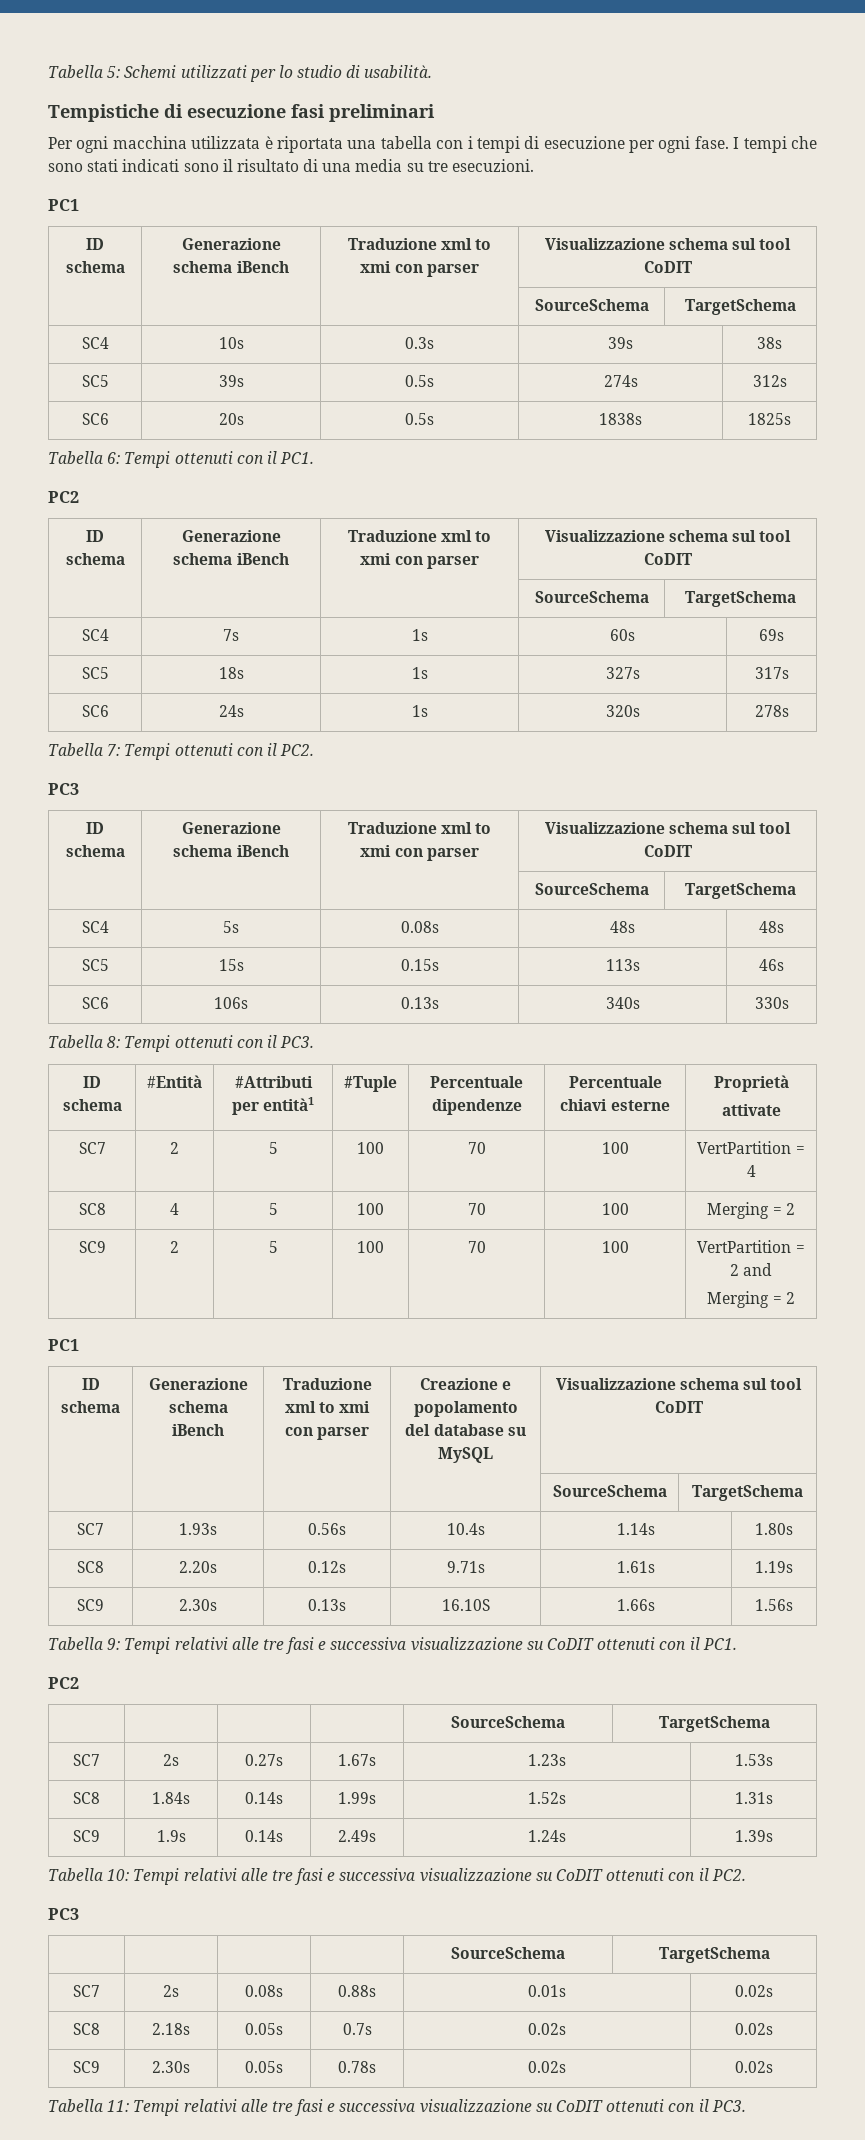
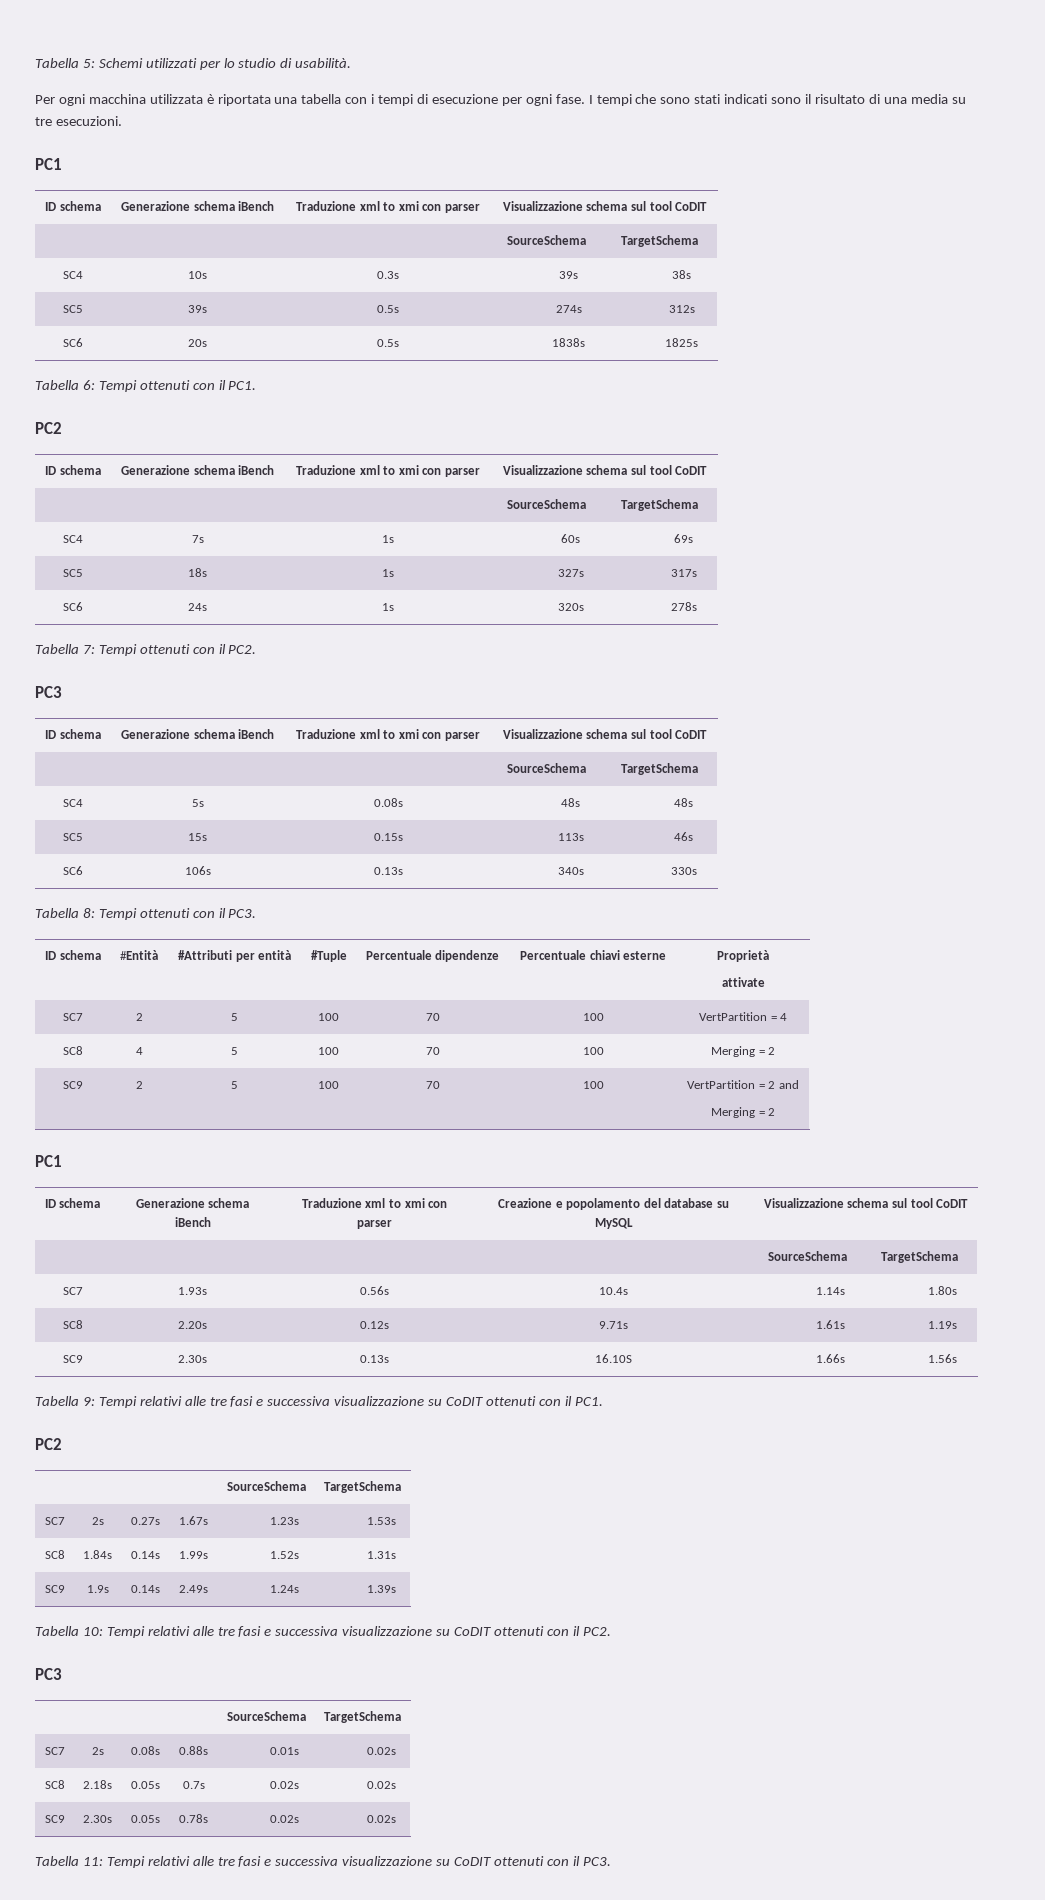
[48,104,435,122] // Tempistiche di esecuzione fasi preliminari -> (352, 63) none
[263,1097,315,1111] entità1 -> [258,950,292,960] entità

